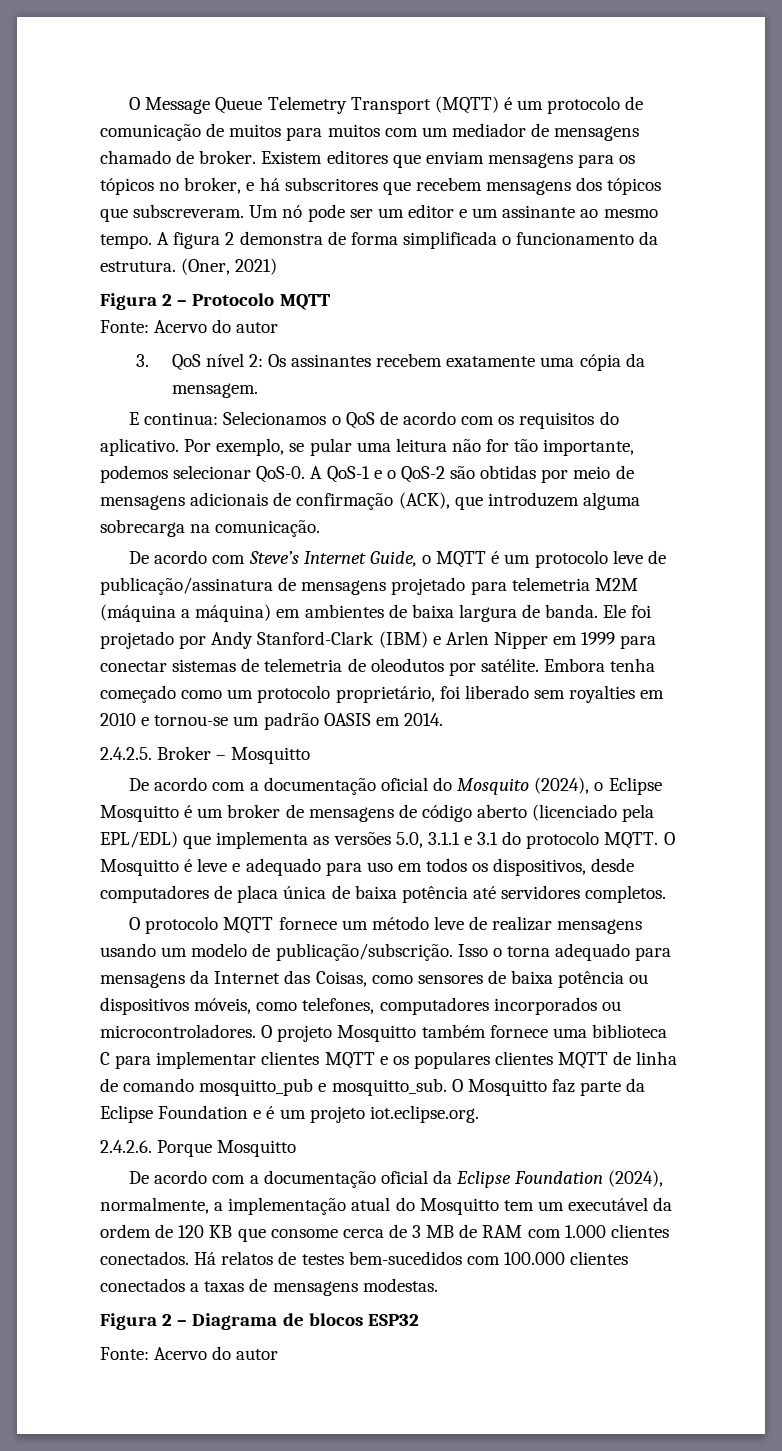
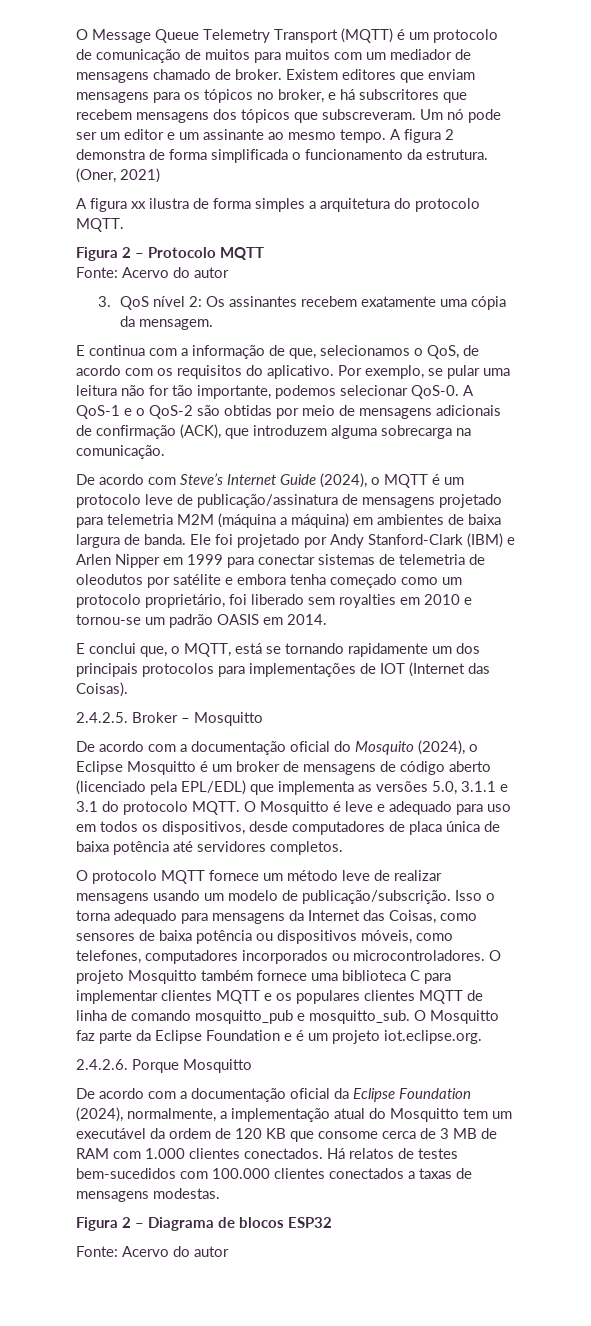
(278, 266) none -> [76,198,480,212] [76,218,124,232] // A figura xx ilustra de forma simples a arquitetura do protocolo MQTT.
[144,411,375,429] continua: Selecionamos o QoS -> [89,345,459,359] continua com a informação de que, selecionamos o QoS,
[369,551,417,567] Guide, -> [280,473,367,488] Guide (2024),
[480,658,606,672] satélite. Embora -> [173,574,286,585] satélite e embora
(443, 719) none -> [76,643,480,657] [76,662,490,677] [76,682,128,697] // E conclui que, o MQTT, está se tornando rapidamente um dos principais protocolos para implementações de IOT (Internet das Coisas).

